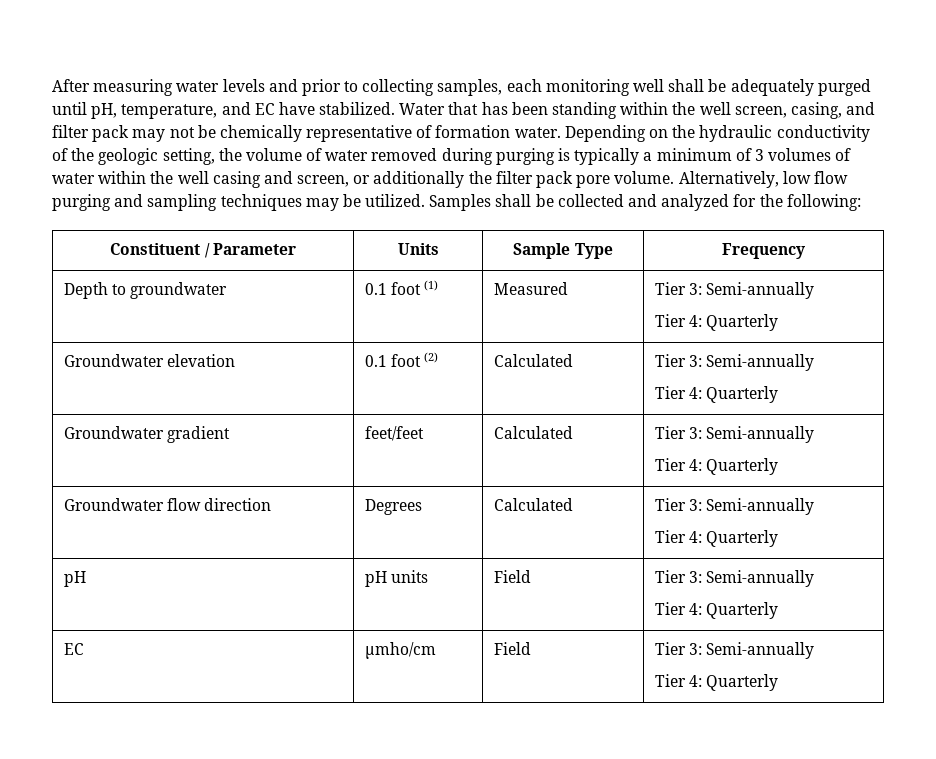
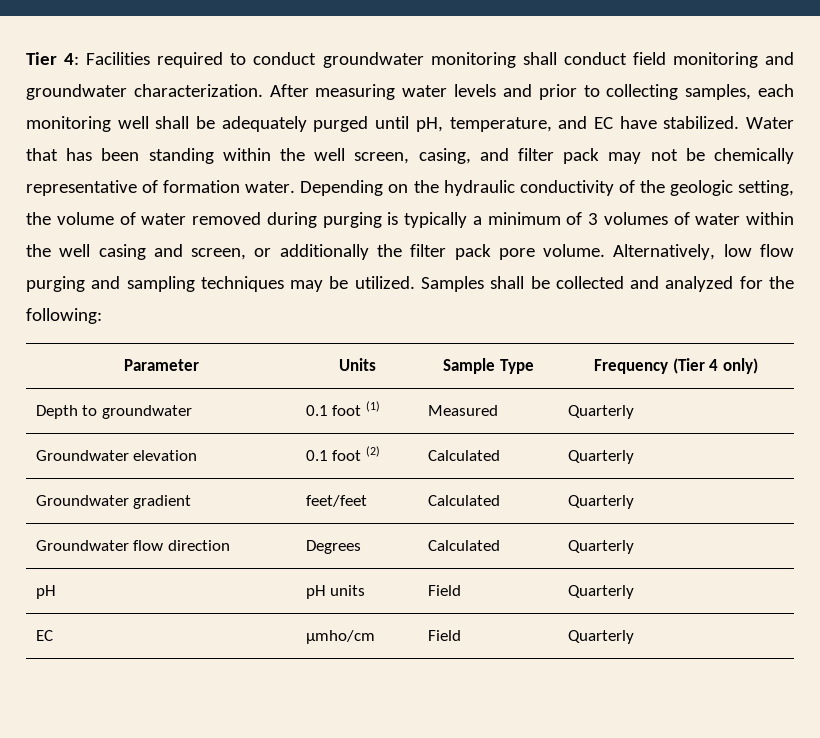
(52, 85) none -> [26,52,794,68] [26,84,263,100] Tier 4: Facilities required to conduct groundwater monitoring shall conduct field monitoring and groundwater characterization.
[110,243,210,258] Constituent / -> (102, 316) none
(805, 251) none -> [672,358,758,374] (Tier 4 only)
[654,282,815,299] [654,314,702,327] Tier 3: Semi-annually // Tier 4: -> (498, 410) none
[654,354,815,371] [654,386,702,399] Tier 3: Semi-annually // Tier 4: -> (500, 455) none
[654,426,815,443] [654,458,702,471] Tier 3: Semi-annually // Tier 4: -> (500, 500) none
[654,498,815,515] [654,530,702,543] Tier 3: Semi-annually // Tier 4: -> (500, 545) none
[654,570,815,587] [654,602,702,615] Tier 3: Semi-annually // Tier 4: -> (461, 590) none
[654,642,815,659] [654,674,702,687] Tier 3: Semi-annually // Tier 4: -> (461, 635) none

